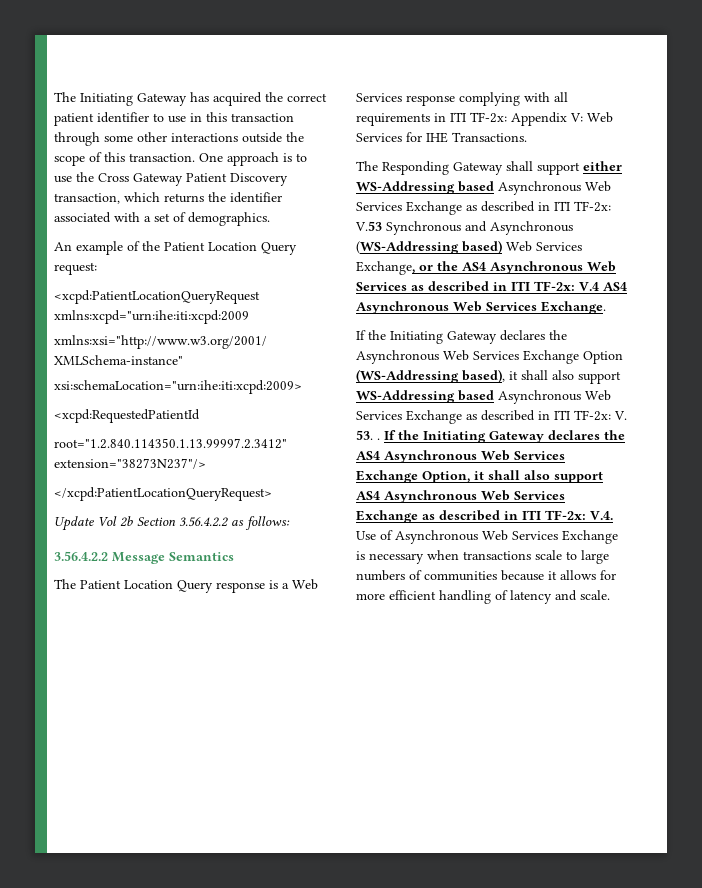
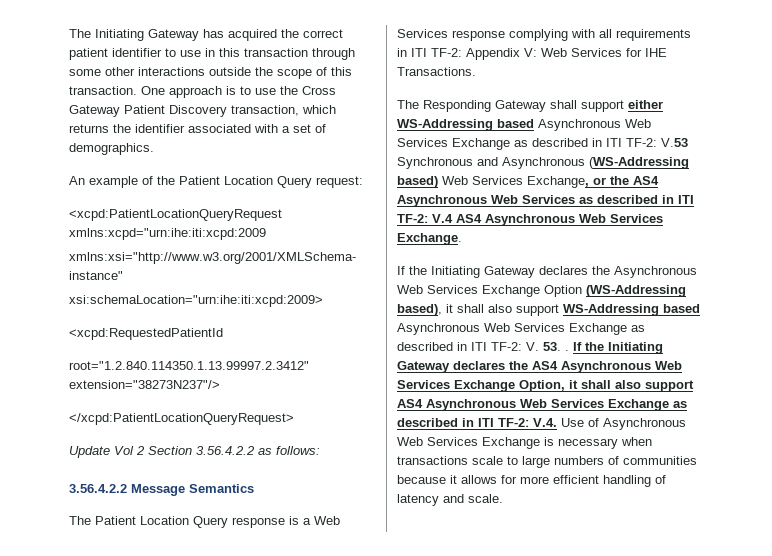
[120,516,133,527] 2b -> [136,446,145,455] 2
[470,112,507,123] TF-2x: -> [431,48,462,57] TF-2:
[574,201,611,212] TF-2x: -> [626,138,657,147] TF-2:
[534,281,575,291] TF-2x: -> [397,214,428,223] TF-2:
[574,410,611,421] TF-2x: -> [491,342,522,351] TF-2:
[545,510,586,520] TF-2x: -> [498,418,529,427] TF-2:

